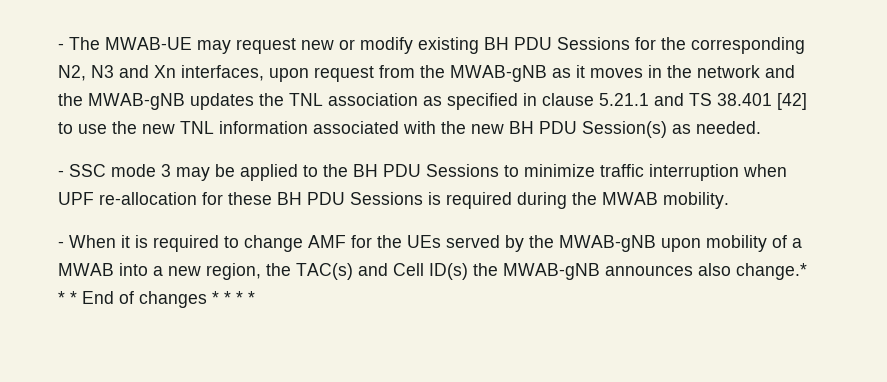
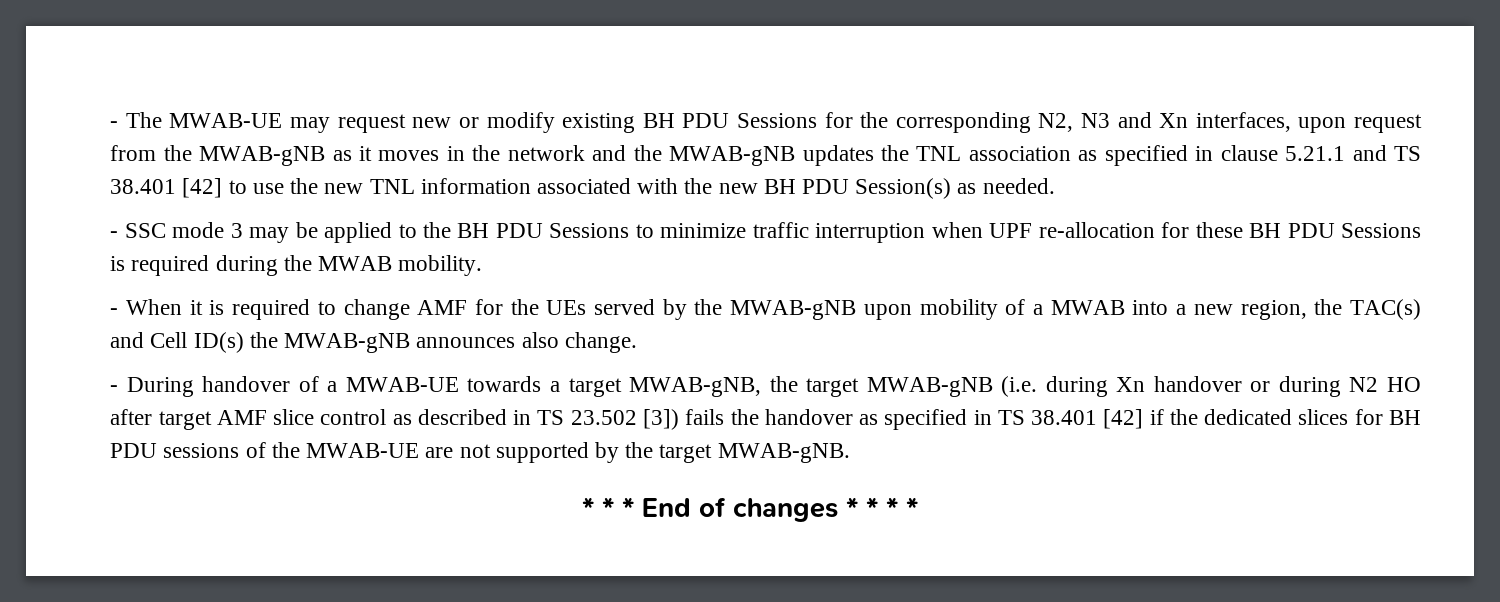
[735,263,807,280] change.* -> [564,332,637,353] [110,376,1421,397] [110,409,1421,430] [110,442,850,463] [582,497,594,517] change. // - During handover of a MWAB-UE towards a target MWAB-gNB, the target MWAB-gNB (i.e. during Xn handover or during N2 HO after target AMF slice control as described in TS 23.502 [3]) fails the handover as specified in TS 38.401 [42] if the dedicated slices for BH PDU sessions of the MWAB-UE are not supported by the target MWAB-gNB. // *

